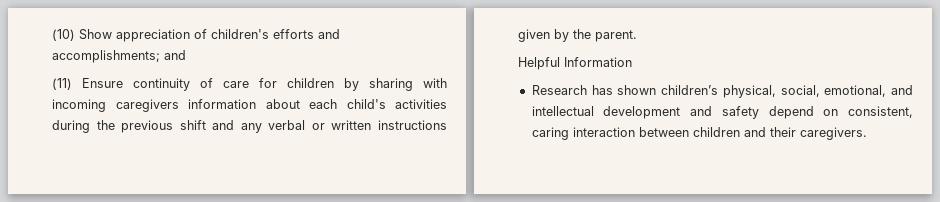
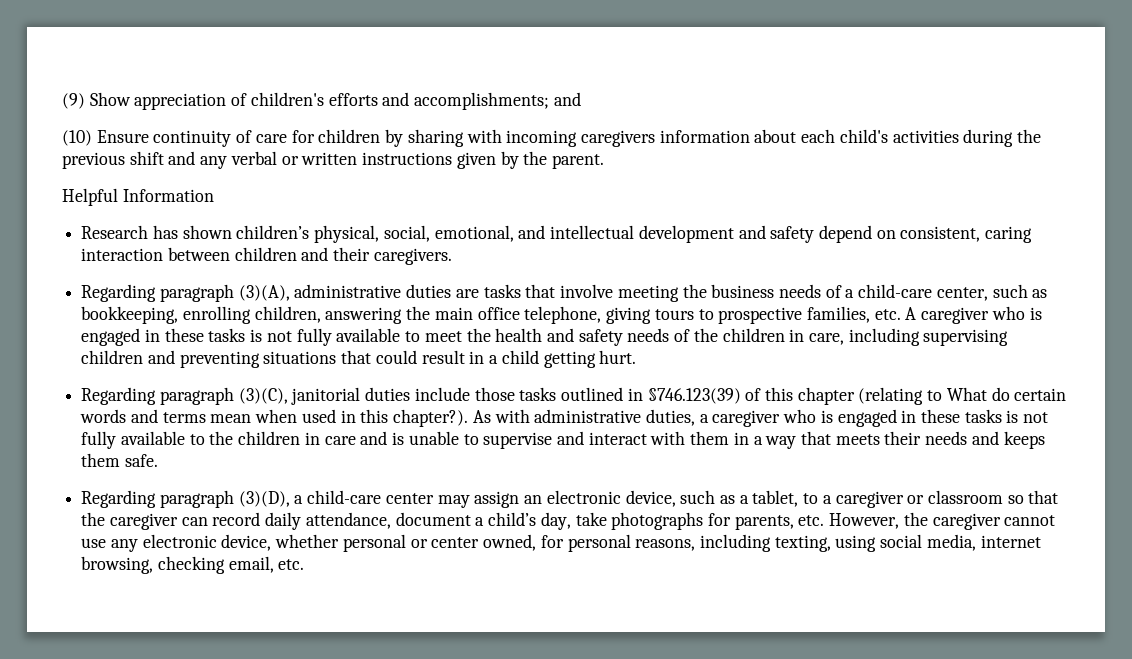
[52,29,75,41] (10) -> [62,93,85,109] (9)
[52,78,72,90] (11) -> [62,130,92,146] (10)
(867, 133) none -> [81,284,1048,302] [81,306,1042,324] [81,328,1009,346] [81,350,637,368] [81,387,1067,405] [80,409,1049,427] [81,431,1045,449] [81,453,158,467] [81,490,1059,508] [81,512,1056,530] [81,534,1041,552] [81,556,305,574] // Regarding paragraph (3)(A), administrative duties are tasks that involve meeting the business needs of a child-care center, such as bookkeeping, enrolling children, answering the main office telephone, giving tours to prospective families, etc. A caregiver who is engaged in these tasks is not fully available to meet the health and safety needs of the children in care, including supervising children and preventing situations that could result in a child getting hurt. // Regarding paragraph (3)(C), janitorial duties include those tasks outlined in §746.123(39) of this chapter (relating to What do certain words and terms mean when used in this chapter?). As with administrative duties, a caregiver who is engaged in these tasks is not fully available to the children in care and is unable to supervise and interact with them in a way that meets their needs and keeps them safe. // Regarding paragraph (3)(D), a child-care center may assign an electronic device, such as a tablet, to a caregiver or classroom so that the caregiver can record daily attendance, document a child’s day, take photographs for parents, etc. However, the caregiver cannot use any electronic device, whether personal or center owned, for personal reasons, including texting, using social media, internet browsing, checking email, etc.

